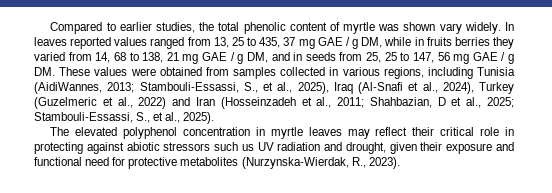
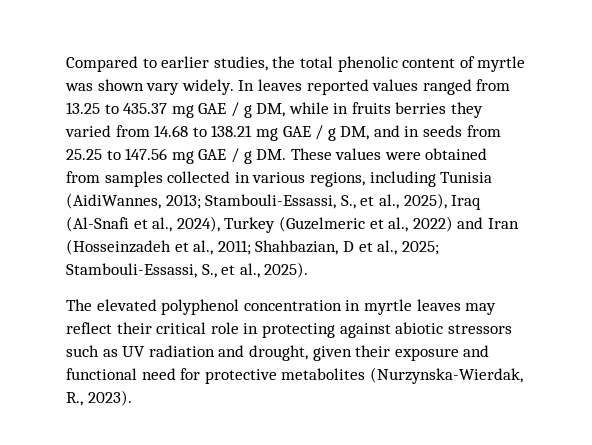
[213,37,296,48] 13, 25 to 435, 37 -> [66,102,168,114] 13.25 to 435.37
[95,52,179,63] 14, 68 to 138, 21 -> [154,125,253,137] 14.68 to 138.21
[366,52,450,63] 25, 25 to 147, 56 -> [66,148,168,160] 25.25 to 147.56
[241,144,254,151] us -> [102,349,118,357] as

